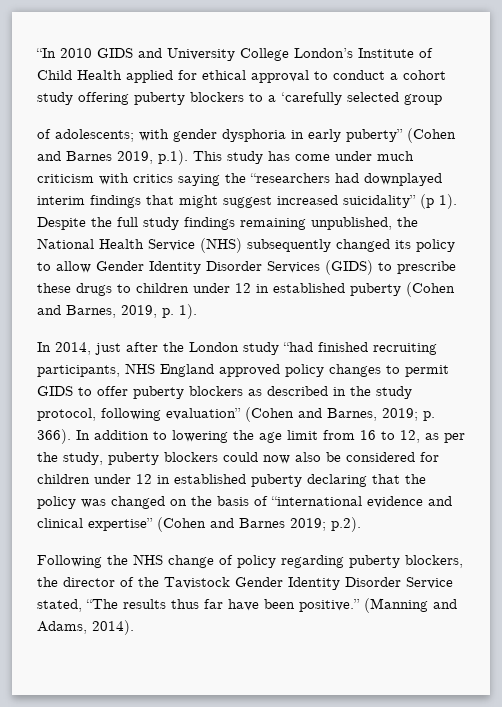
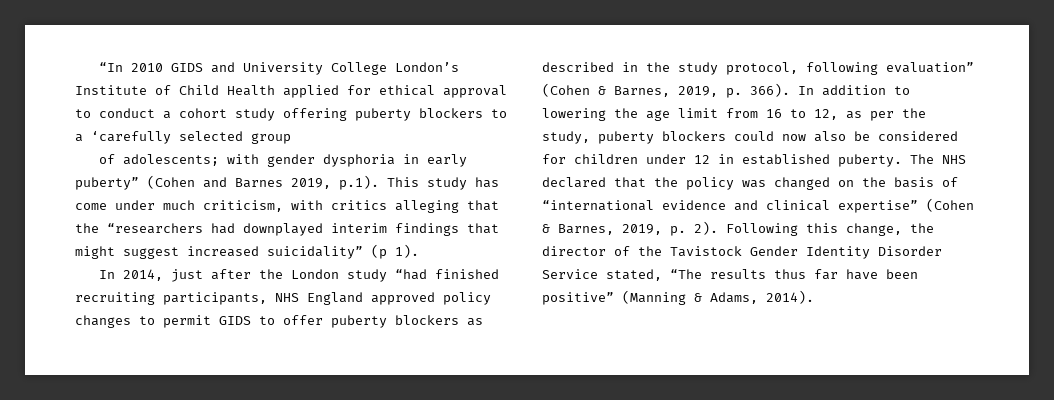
[37,174,94,183] criticism -> [203,200,283,212] criticism,
[178,174,220,186] saying -> [395,200,499,213] alleging that
[37,217,418,230] [37,238,455,253] [37,260,456,275] [37,282,455,297] [37,304,197,319] Despite the full study findings remaining unpublished, the National Health Service (NHS) subsequently changed its policy to allow Gender Identity Disorder Services (GIDS) to prescribe these drugs to children under 12 in established puberty (Cohen and Barnes, 2019, p. 1). -> (419, 251) none
[298,408,418,421] and Barnes, 2019; -> [598,86,718,97] & Barnes, 2019,
[251,474,367,487] puberty declaring -> [838,154,966,167] [542,177,606,188] puberty. The NHS declared
[210,517,361,532] [37,554,463,568] and Barnes 2019; p.2). // Following the NHS change of policy regarding puberty blockers, -> [542,221,902,236] & Barnes, 2019, p. 2). Following this change,
[299,598,457,613] positive.” (Manning and -> [542,290,702,305] positive” (Manning &

